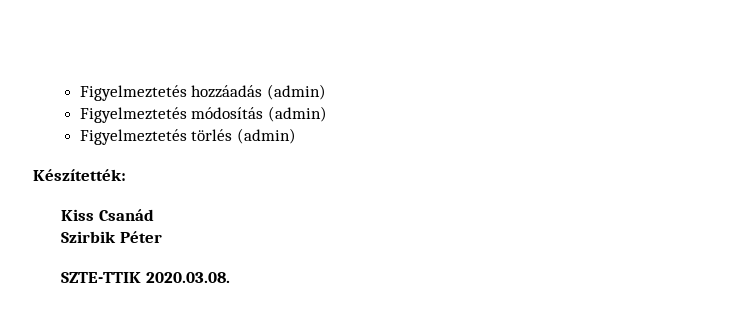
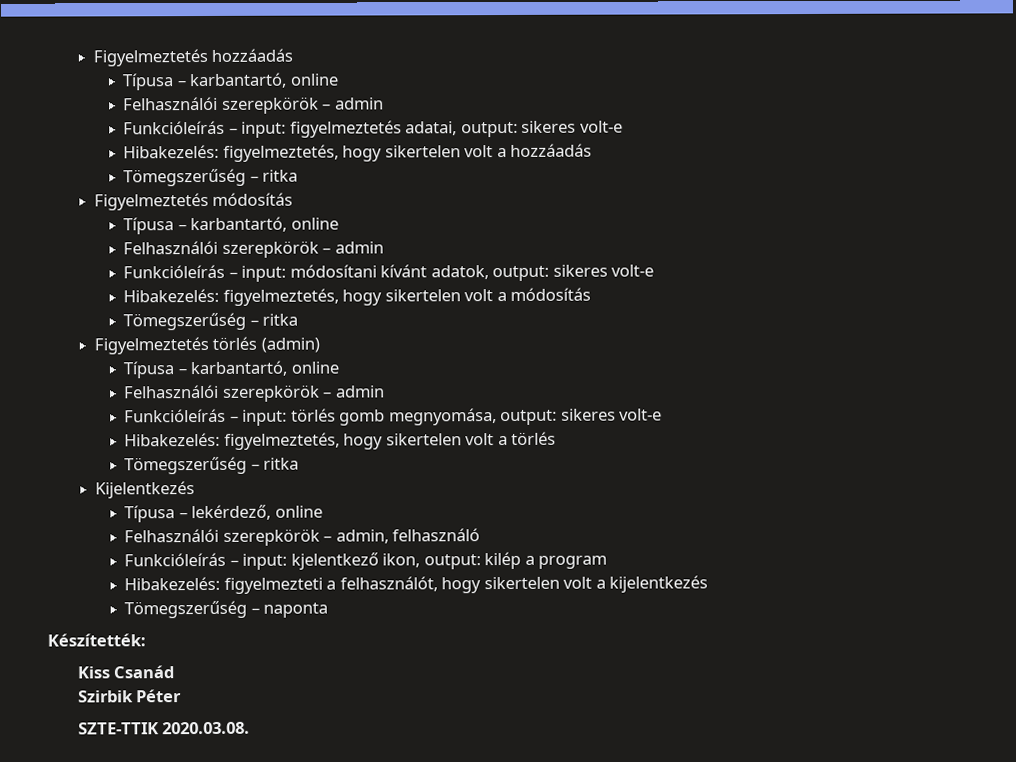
[267,84,327,100] [79,106,328,123] [79,128,297,145] (admin) // Figyelmeztetés módosítás (admin) // Figyelmeztetés törlés (admin) -> [122,72,339,91] [123,96,384,114] [123,120,623,138] [123,143,593,162] [123,168,299,187] [93,192,294,211] [123,216,339,235] [123,240,384,258] [123,264,655,282] [123,287,592,306] [123,312,299,331] [93,336,320,355] [123,360,339,379] [124,384,385,402] [124,408,663,426] [124,431,557,450] [124,456,300,475] [94,481,195,499] [124,504,323,523] [124,528,481,546] [124,551,608,570] [124,575,709,594] [124,600,329,619] // Típusa – karbantartó, online // Felhasználói szerepkörök – admin // Funkcióleírás – input: figyelmeztetés adatai, output: sikeres volt-e // Hibakezelés: figyelmeztetés, hogy sikertelen volt a hozzáadás // Tömegszerűség – ritka // Figyelmeztetés módosítás // Típusa – karbantartó, online // Felhasználói szerepkörök – admin // Funkcióleírás – input: módosítani kívánt adatok, output: sikeres volt-e // Hibakezelés: figyelmeztetés, hogy sikertelen volt a módosítás // Tömegszerűség – ritka // Figyelmeztetés törlés (admin) // Típusa – karbantartó, online // Felhasználói szerepkörök – admin // Funkcióleírás – input: törlés gomb megnyomása, output: sikeres volt-e // Hibakezelés: figyelmeztetés, hogy sikertelen volt a törlés // Tömegszerűség – ritka // Kijelentkezés // Típusa – lekérdező, online // Felhasználói szerepkörök – admin, felhasználó // Funkcióleírás – input: kjelentkező ikon, output: kilép a program // Hibakezelés: figyelmezteti a felhasználót, hogy sikertelen volt a kijelentkezés // Tömegszerűség – naponta

